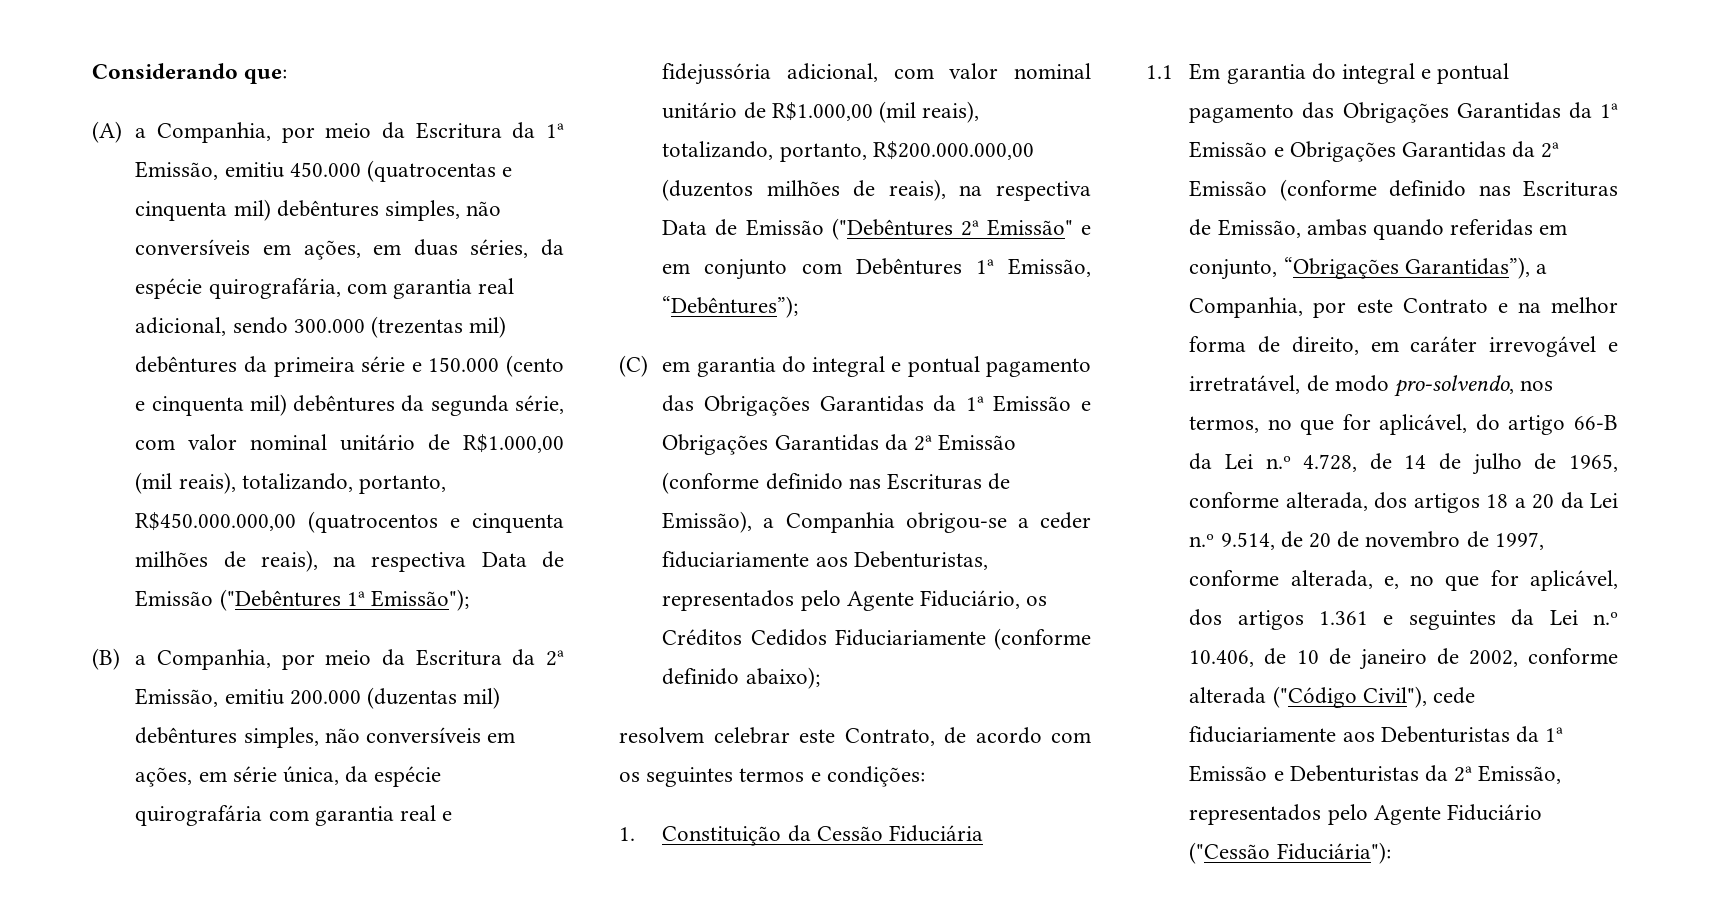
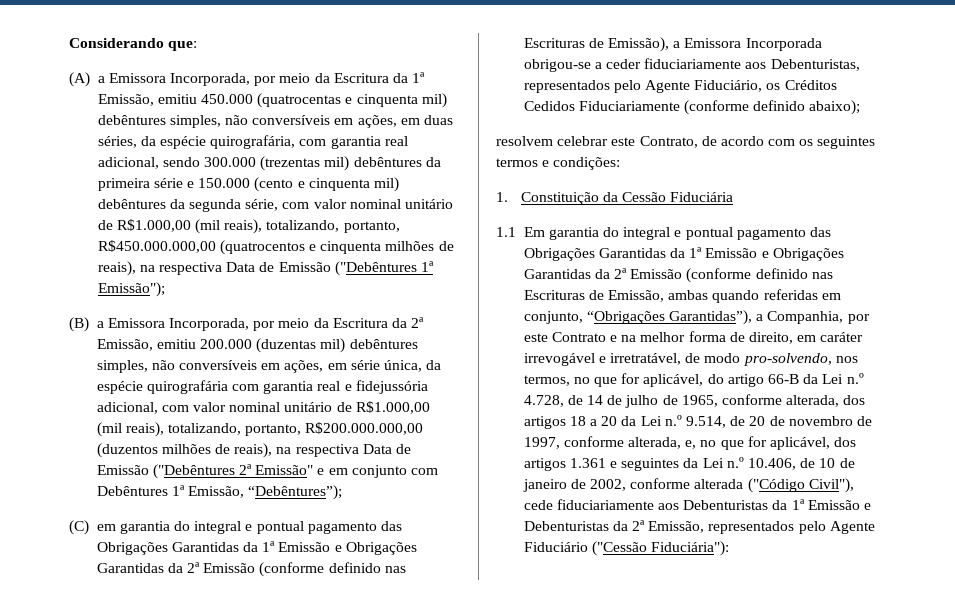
[157,122,272,143] Companhia, -> [108,73,251,86] Emissora Incorporada,
[157,649,272,670] Companhia, -> [107,318,250,331] Emissora Incorporada,
[785,512,895,533] Companhia -> [684,38,822,51] Emissora Incorporada

